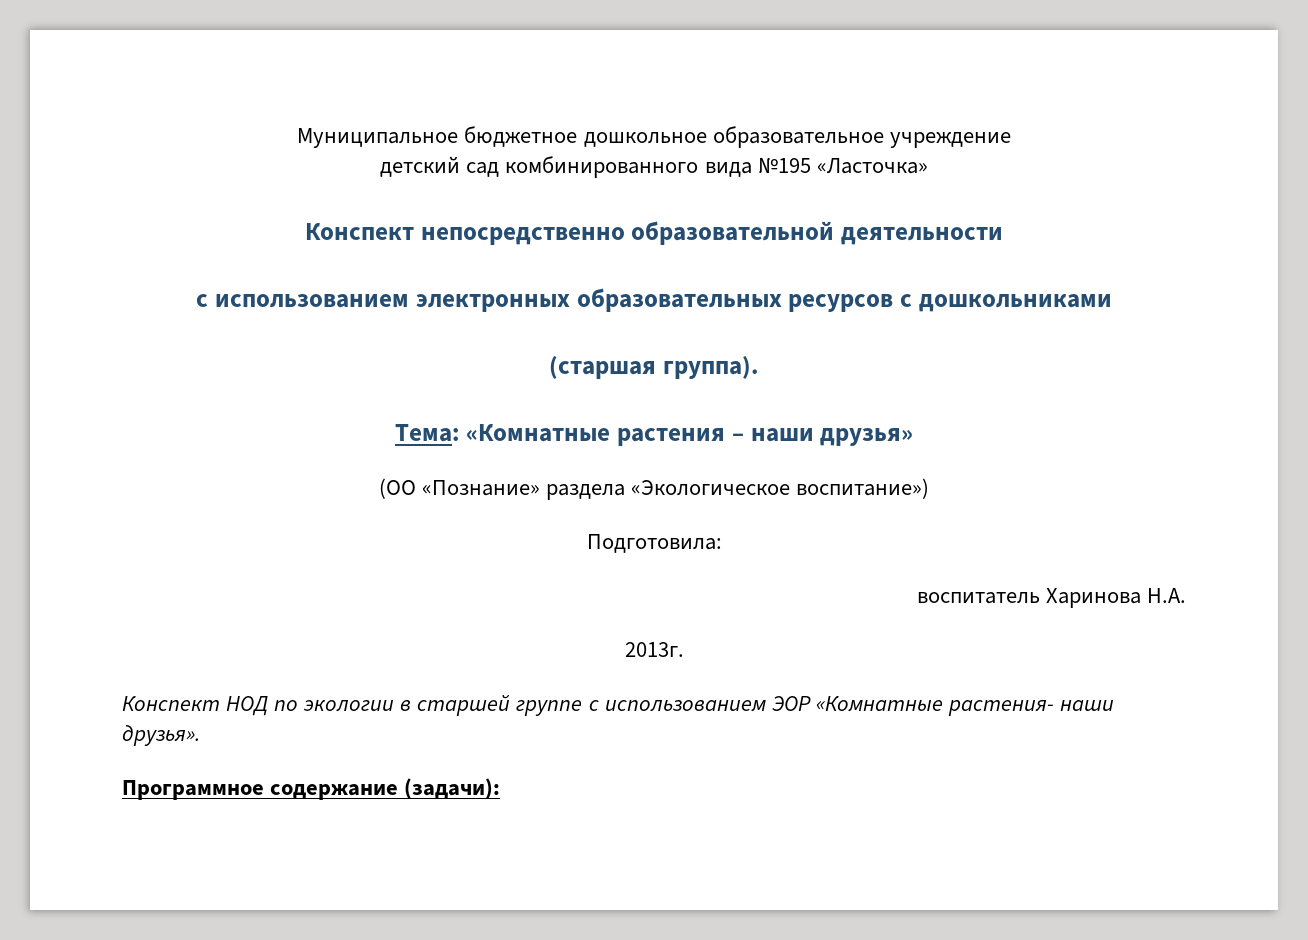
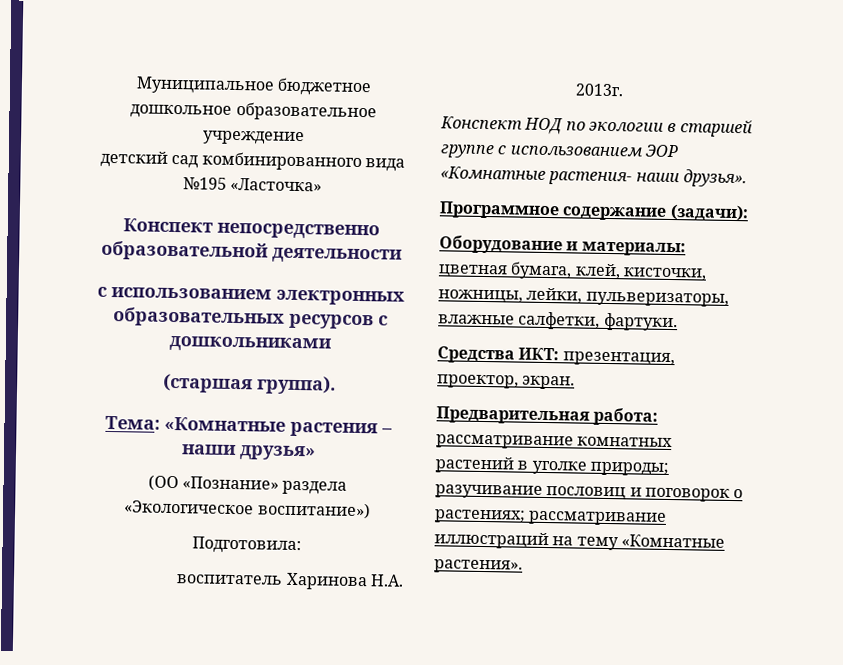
(501, 788) none -> [439,235,686,257] [438,261,707,281] [438,287,729,307] [438,311,678,332] [437,346,675,367] [437,374,576,390] [436,406,659,426] [436,434,674,450] [435,456,669,476] [435,484,744,502] [434,509,668,526] [434,531,725,551] [434,559,523,574] // Оборудование и материалы: цветная бумага, клей, кисточки, ножницы, лейки, пульверизаторы, влажные салфетки, фартуки. // Средства ИКТ: презентация, проектор, экран. // Предварительная работа: рассматривание комнатных растений в уголке природы; разучивание пословиц и поговорок о растениях; рассматривание иллюстраций на тему «Комнатные растения».

